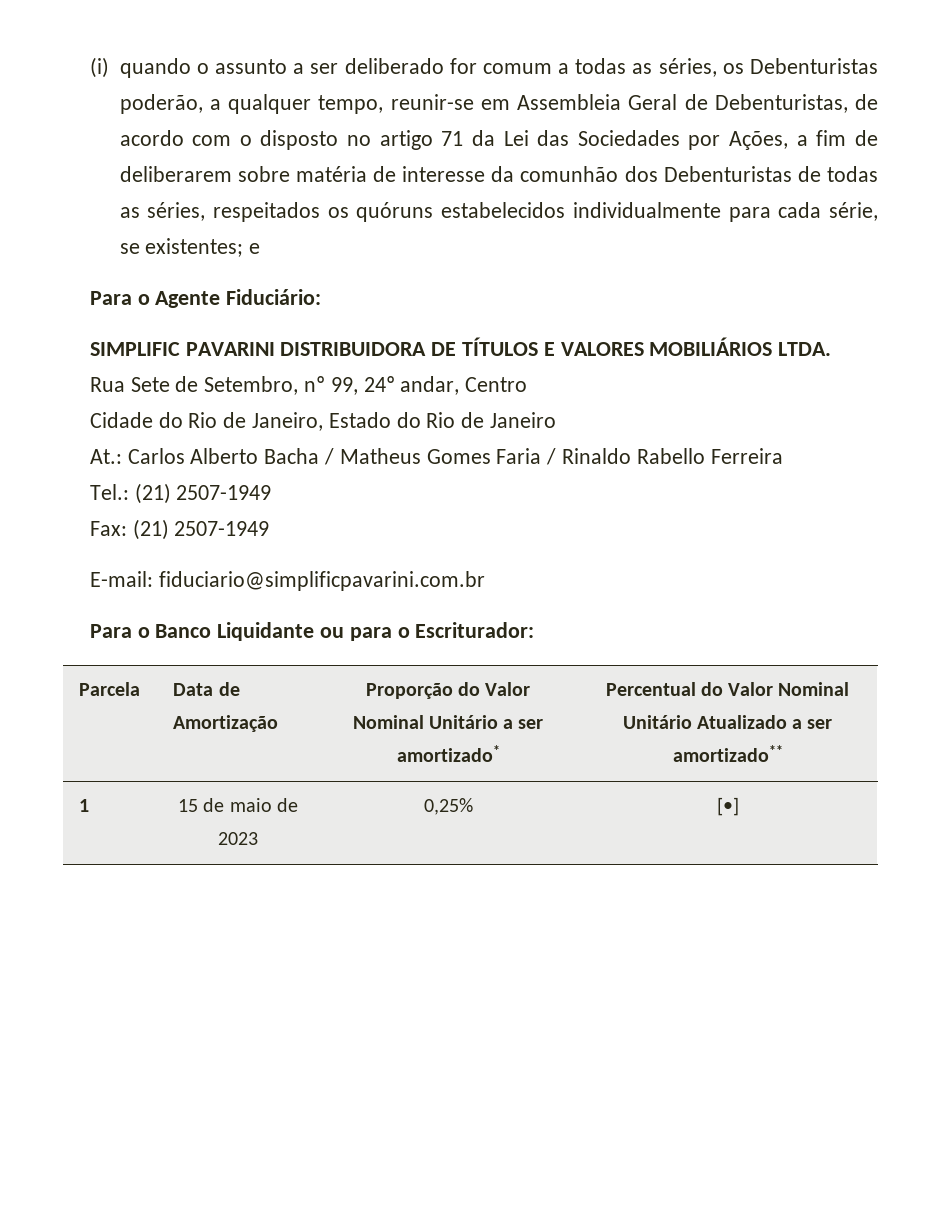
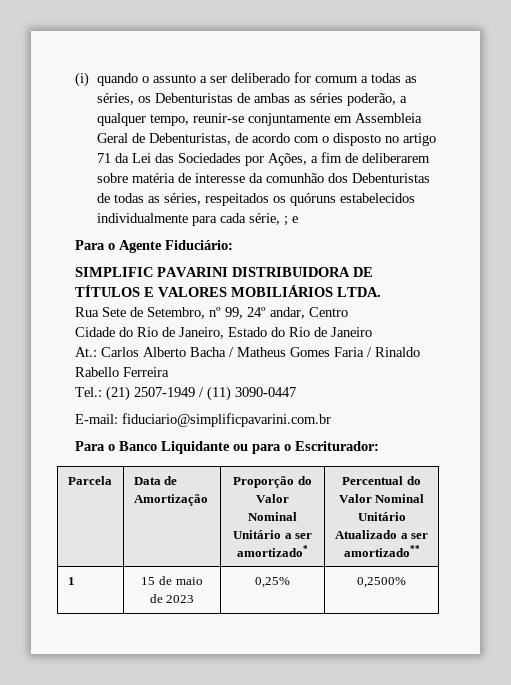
(878, 66) none -> [236,93,343,103] de ambas as séries
(474, 102) none -> [247,113,330,126] conjuntamente
[119,238,244,257] se existentes; -> [283,216,288,226] ;
[89,519,270,540] // Fax: (21) 2507-1949 -> [199,386,297,401] / (11) 3090-0447
[716,797,739,816] [•] -> [357,577,406,588] 0,2500%

